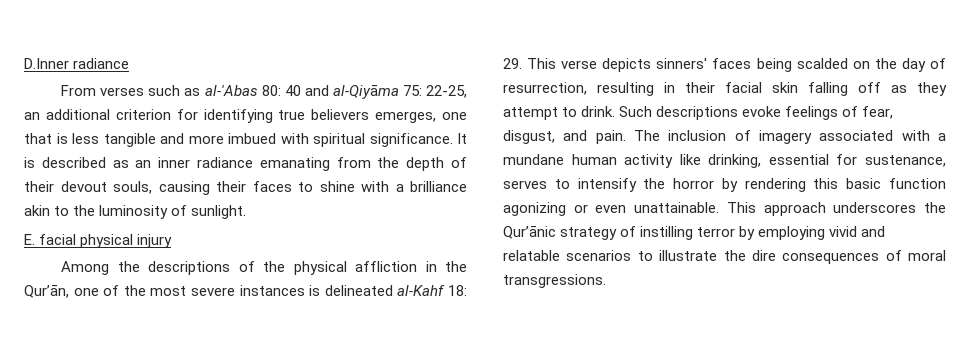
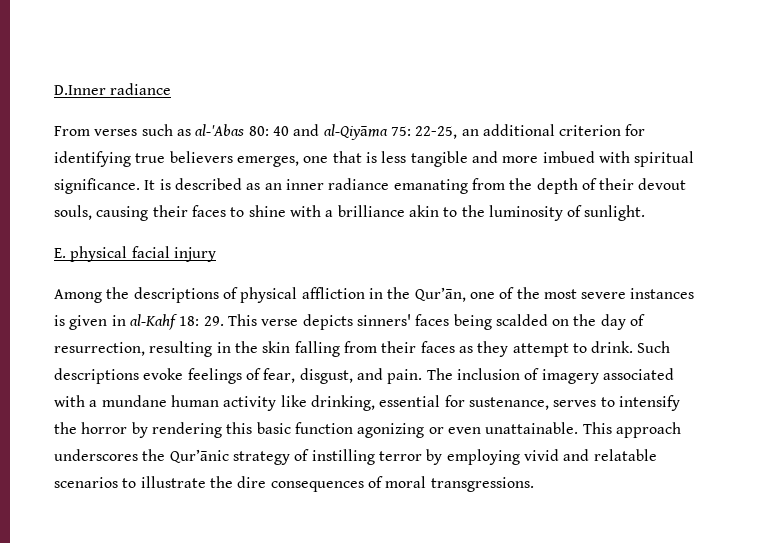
[39,234,134,248] facial physical -> [70,246,170,262] physical facial
[263,261,286,272] the -> (238, 293) none
[324,285,393,296] delineated -> [69,315,126,330] given in
[685,82,881,96] their facial skin falling off -> [234,341,455,357] the skin falling from their faces

